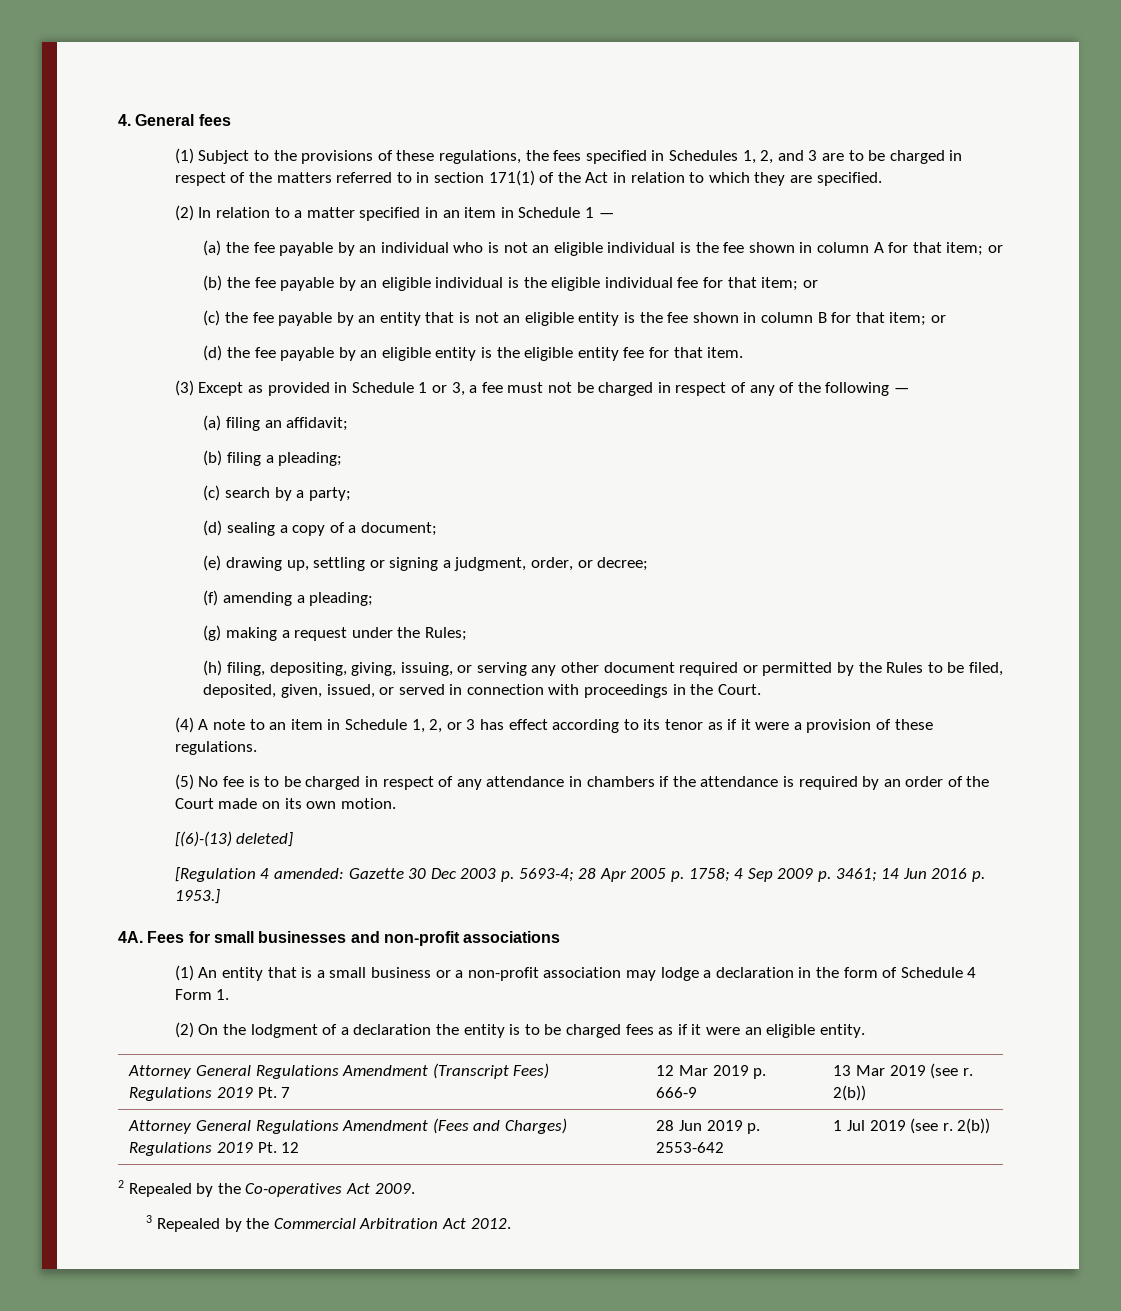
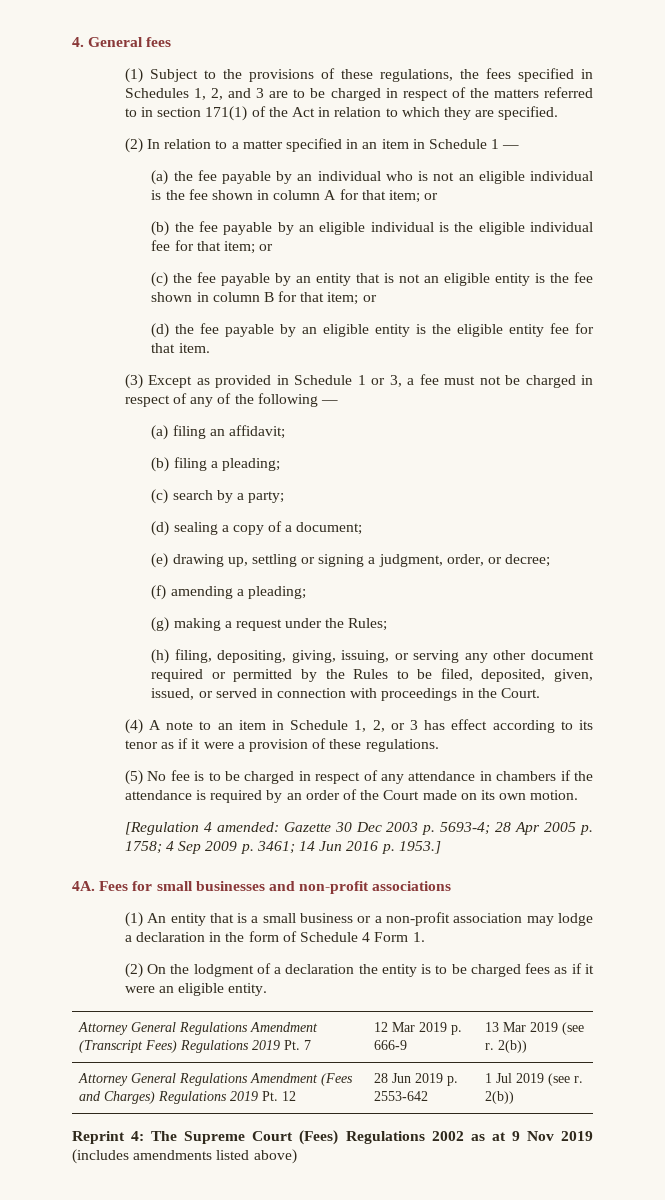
[174,831,294,847] // [(6)-(13) deleted] -> (579, 795) none
[118,1180,415,1197] [146,1215,511,1232] 2 Repealed by the Co-operatives Act 2009. // 3 Repealed by the Commercial Arbitration Act 2012. -> [72,1130,593,1145] [72,1149,297,1164] Reprint 4: The Supreme Court (Fees) Regulations 2002 as at 9 Nov 2019 (includes amendments listed above)

